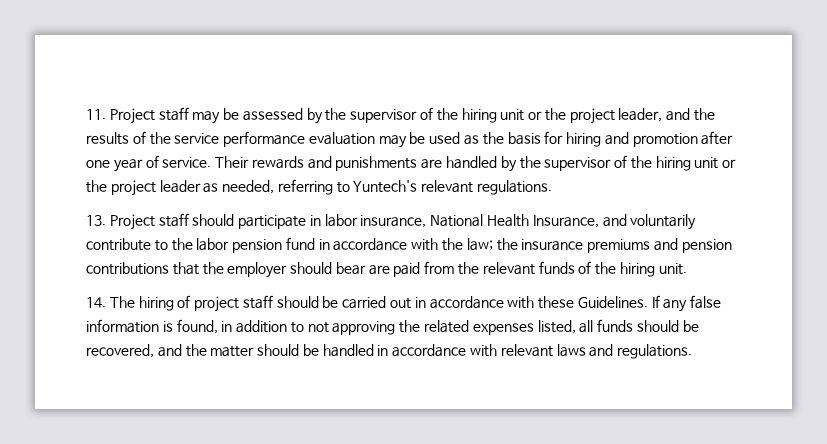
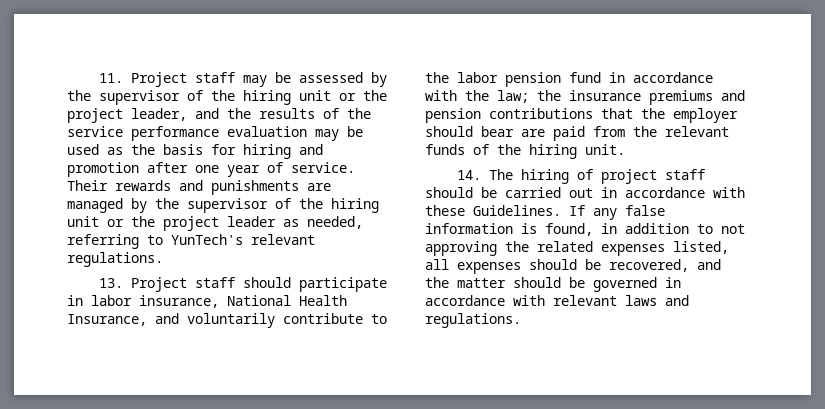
[446,156,498,169] handled -> [67,198,123,213] managed
[353,180,418,193] Yuntech's -> [171,234,243,245] YunTech's
[597,319,634,332] funds -> [457,262,521,274] expenses
[322,344,374,357] handled -> [593,277,657,292] governed

